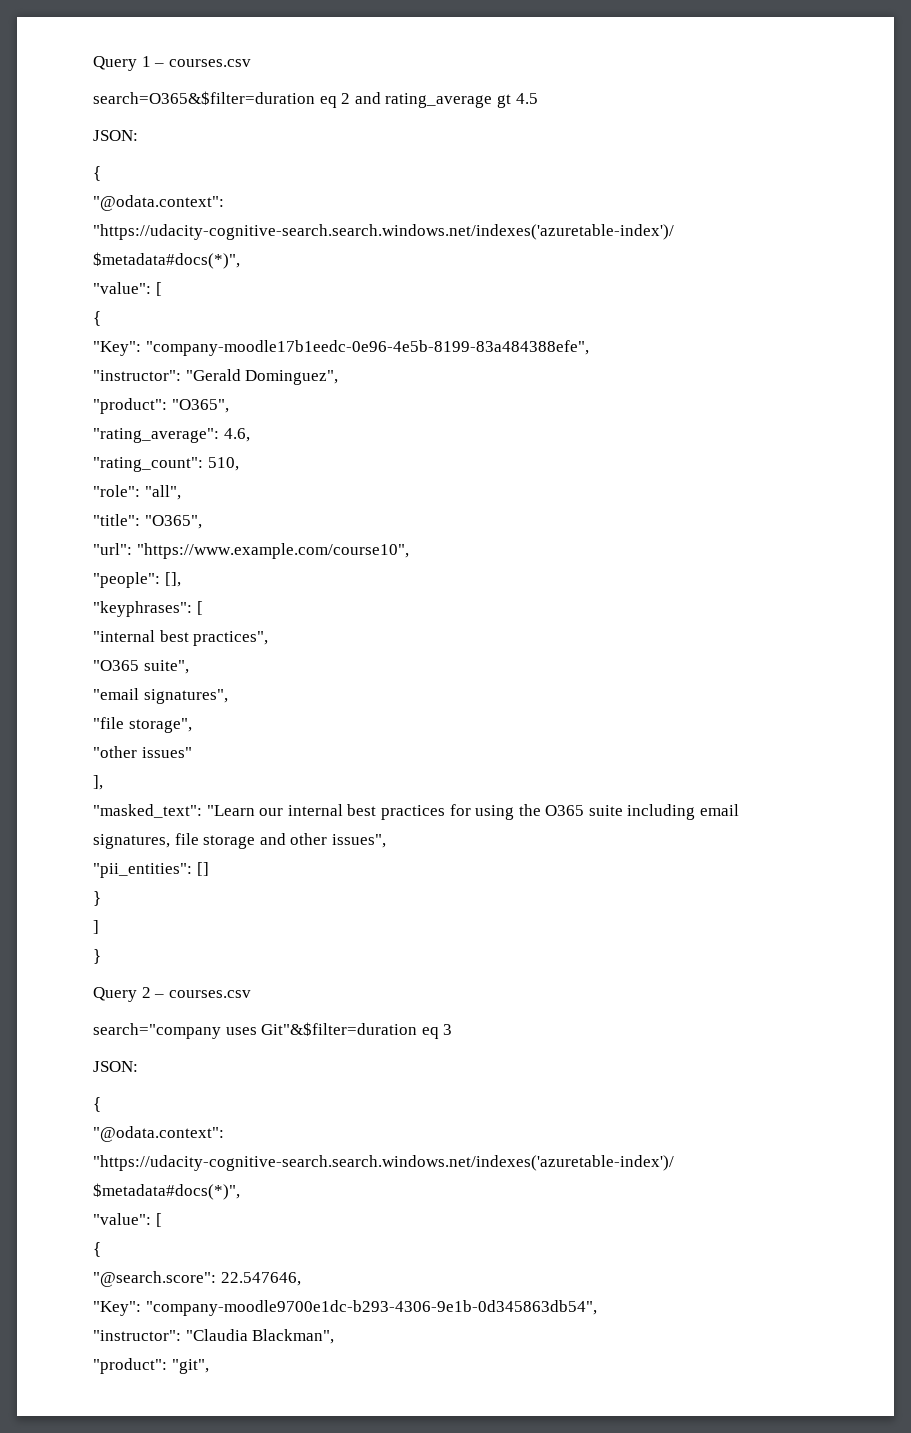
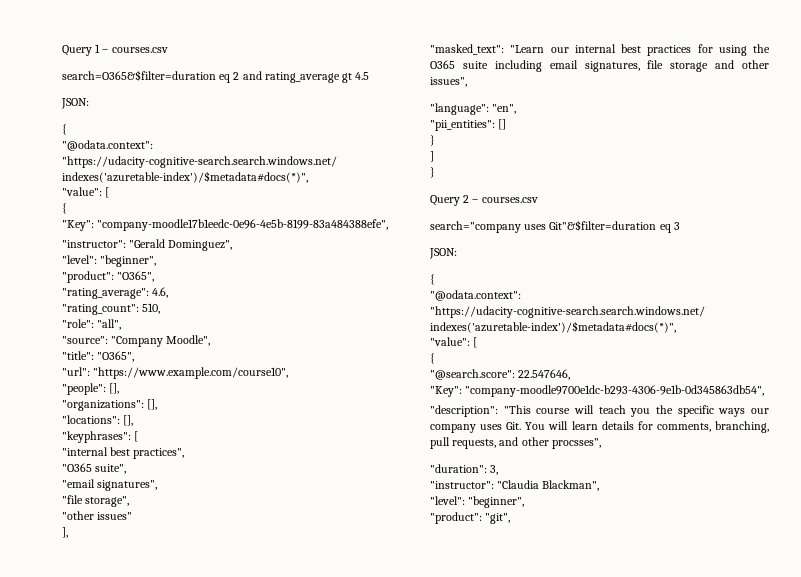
(339, 377) none -> [62,255,157,267] // "level": "beginner",
(181, 492) none -> [62,335,211,347] // "source": "Company Moodle",
(181, 579) none -> [62,399,158,411] [62,415,134,426] // "organizations": [], // "locations": [],
(386, 841) none -> [430,103,517,115] // "language": "en",
(597, 1308) none -> [430,405,769,417] [430,421,769,433] [430,437,601,449] [430,464,499,475] // "description": "This course will teach you the specific ways our company uses Git. You will learn details for comments, branching, pull requests, and other procsses", // "duration": 3,
(335, 1336) none -> [430,496,525,508] // "level": "beginner",

